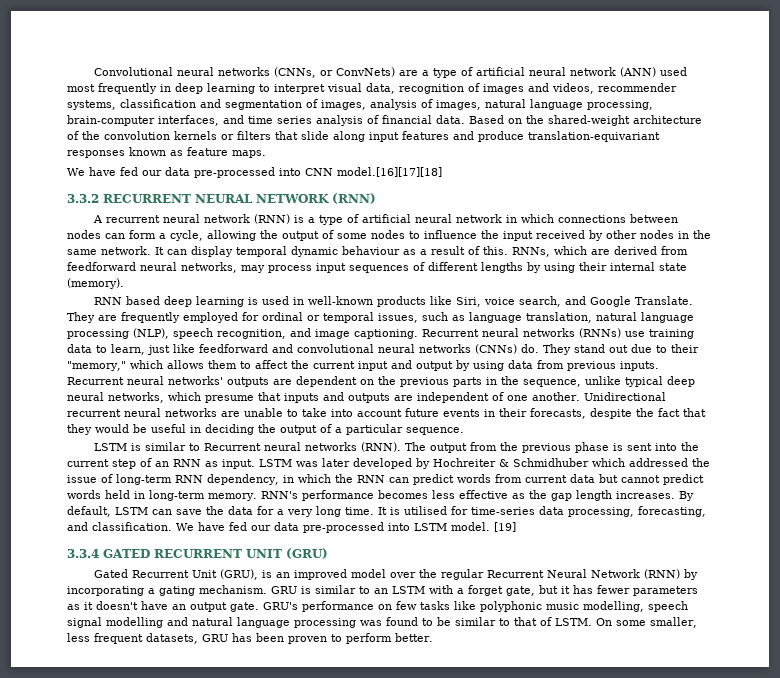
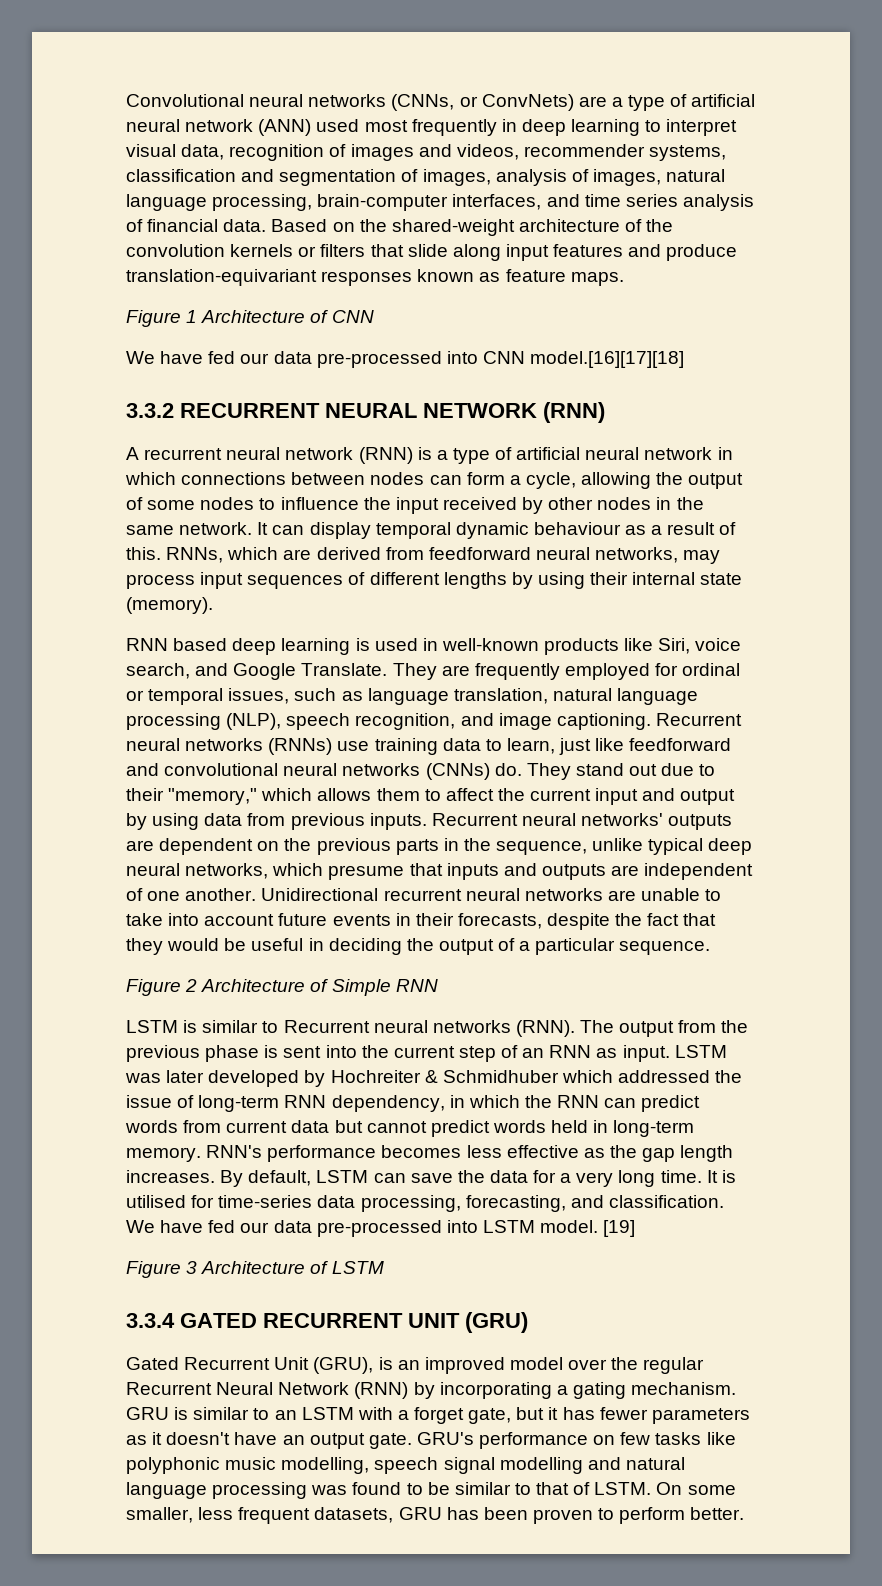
(266, 154) none -> [126,310,374,327] // Figure 1 Architecture of CNN
(464, 431) none -> [126,979,438,996] // Figure 2 Architecture of Simple RNN
(516, 527) none -> [126,1261,384,1278] // Figure 3 Architecture of LSTM

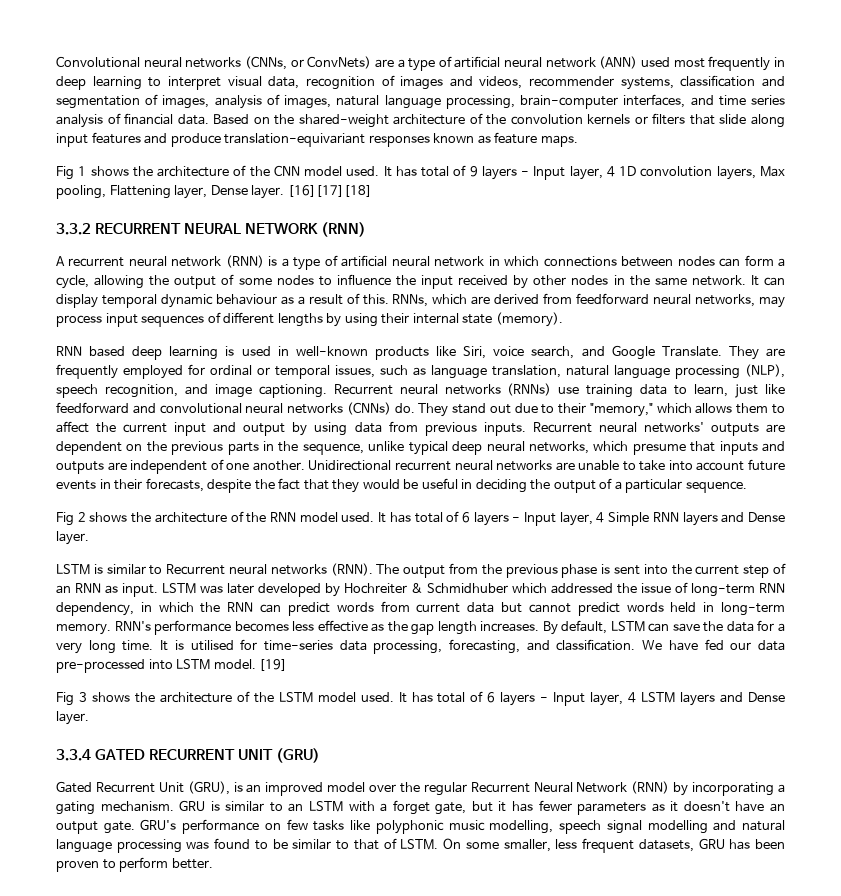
[126,310,374,327] [126,351,685,368] Figure 1 Architecture of CNN // We have fed our data pre-processed into CNN model.[16][17][18] -> [56,165,785,180] [56,185,372,199] Fig 1 shows the architecture of the CNN model used. It has total of 9 layers - Input layer, 4 1D convolution layers, Max pooling, Flattening layer, Dense layer. [16][17][18]
[126,979,438,996] Figure 2 Architecture of Simple RNN -> [56,511,785,526] [56,531,89,545] Fig 2 shows the architecture of the RNN model used. It has total of 6 layers - Input layer, 4 Simple RNN layers and Dense layer.
[126,1261,384,1278] Figure 3 Architecture of LSTM -> [56,691,785,706] [56,711,89,725] Fig 3 shows the architecture of the LSTM model used. It has total of 6 layers - Input layer, 4 LSTM layers and Dense layer.

